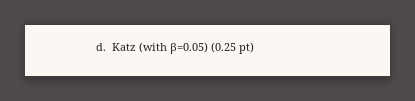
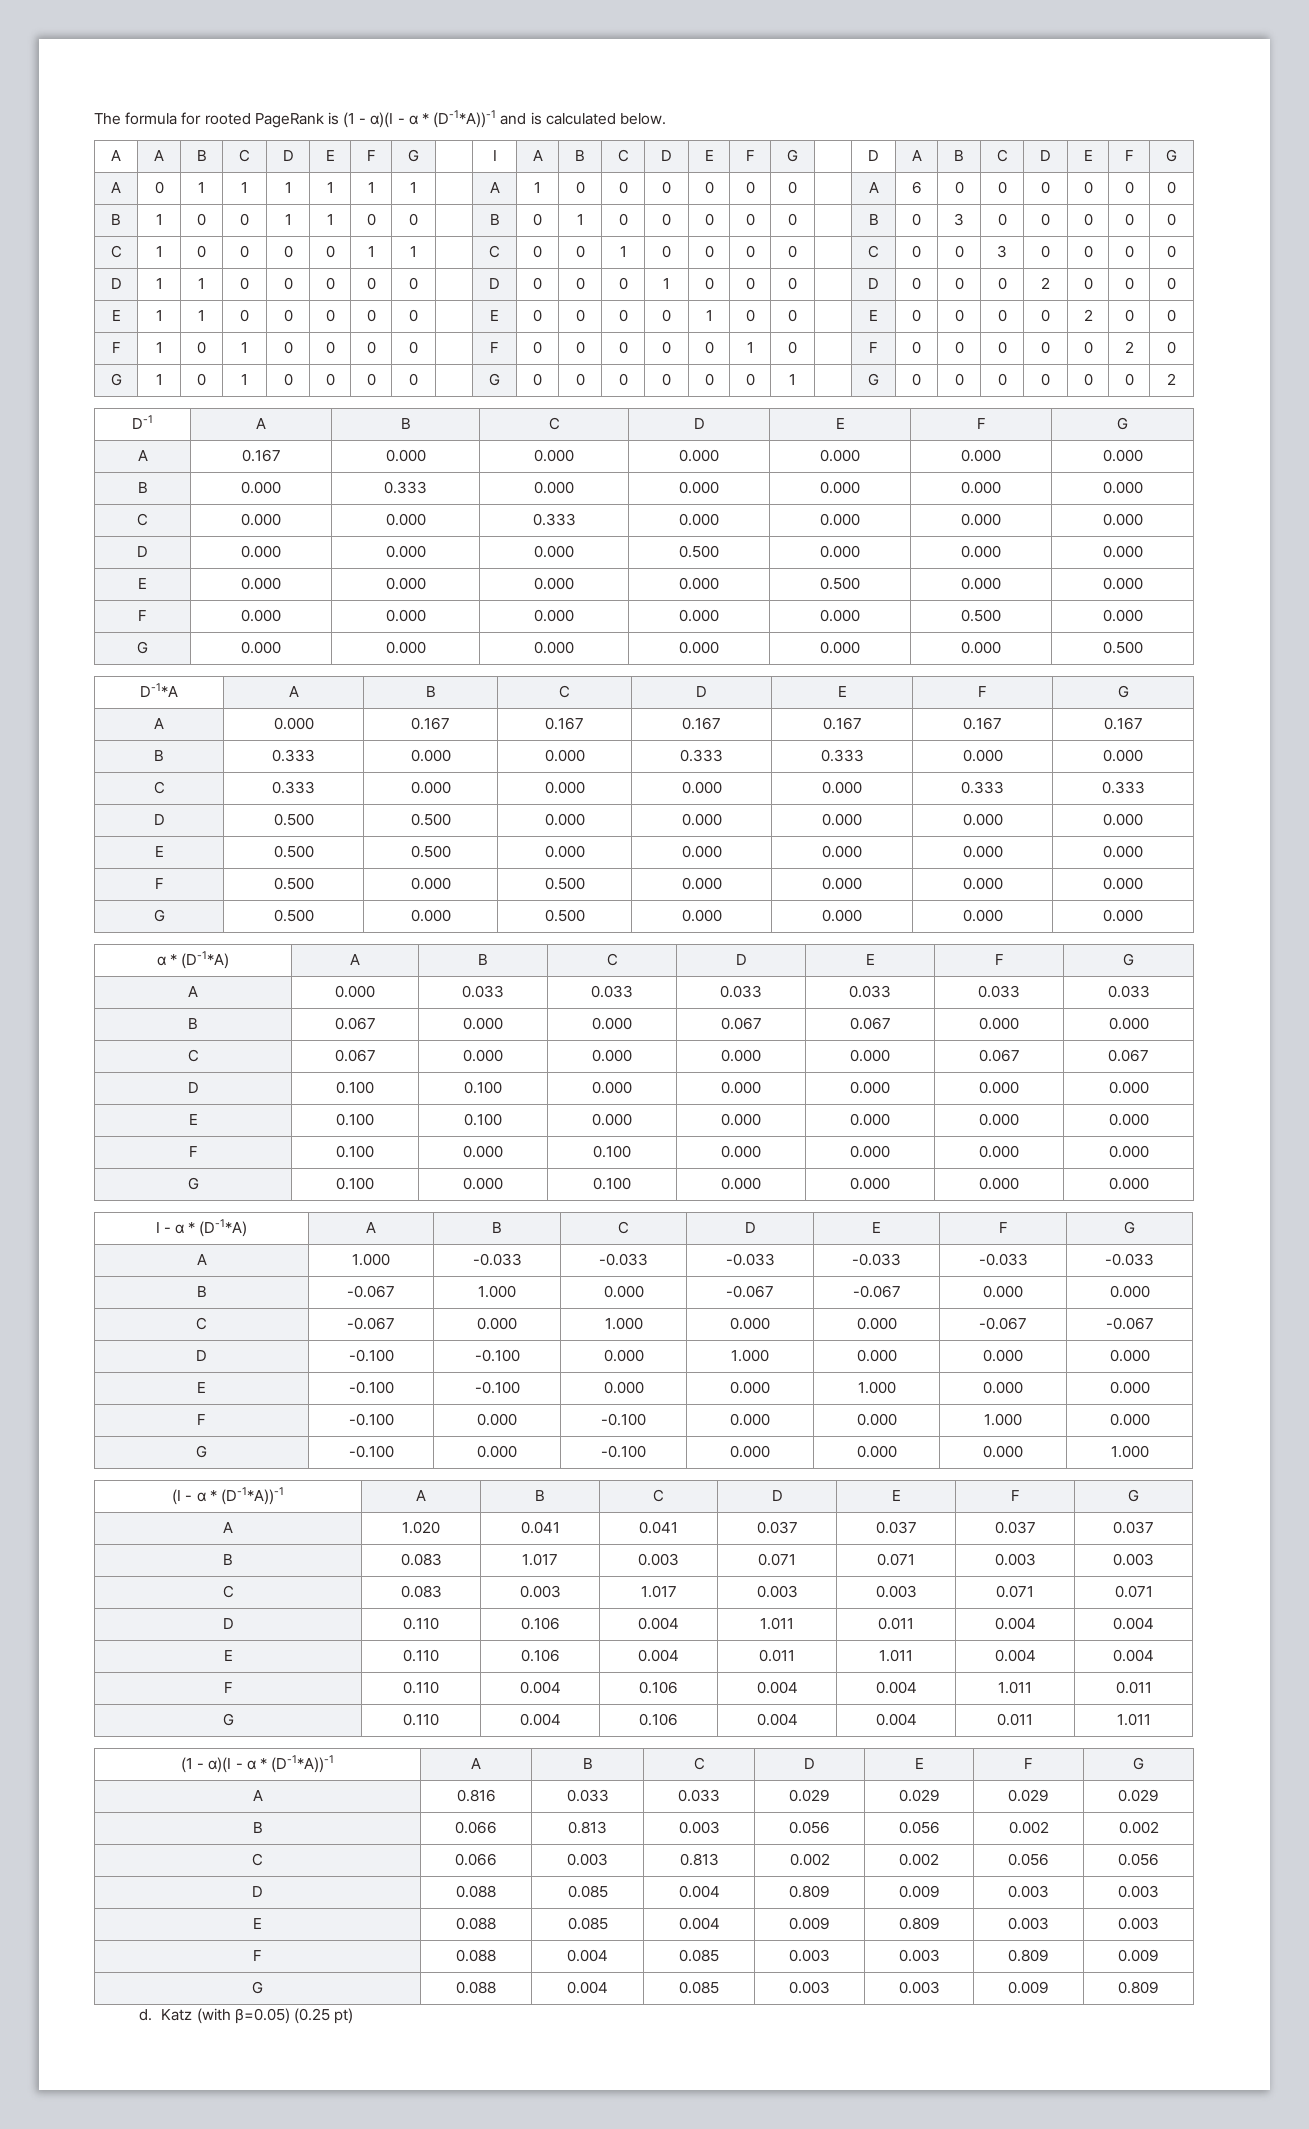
(95, 47) none -> [94,110,666,128] [111,150,121,161] [154,150,164,161] [196,150,207,161] [239,149,250,162] [282,150,294,161] [325,150,335,161] [366,150,376,161] [408,149,419,162] [492,150,497,161] [532,150,543,161] [575,150,585,161] [617,149,629,162] [661,150,672,161] [704,150,714,161] [745,150,755,161] [787,149,798,162] [868,150,879,161] [911,150,922,161] [954,150,964,161] [996,149,1008,162] [1040,150,1051,161] [1083,150,1093,161] [1124,150,1134,161] [1166,149,1177,162] [111,182,121,193] [154,181,164,194] [198,182,205,193] [241,182,248,193] [284,182,292,193] [326,182,334,193] [367,182,375,193] [410,182,417,193] [489,182,500,193] [534,182,541,193] [575,181,585,194] [618,181,628,194] [662,181,671,194] [704,181,714,194] [745,181,755,194] [788,181,797,194] [868,182,879,193] [911,181,922,194] [954,181,964,194] [997,181,1007,194] [1041,181,1050,194] [1083,181,1093,194] [1124,181,1134,194] [1167,181,1176,194] [111,214,121,225] [155,214,163,225] [197,213,206,226] [240,213,249,226] [284,214,292,225] [326,214,334,225] [366,213,376,226] [409,213,418,226] [489,214,500,225] [533,213,542,226] [576,214,584,225] [618,213,628,226] [662,213,671,226] [704,213,714,226] [745,213,755,226] [788,213,797,226] [868,214,879,225] [912,213,921,226] [954,213,964,226] [997,213,1007,226] [1041,213,1050,226] [1083,213,1093,226] [1124,213,1134,226] [1167,213,1176,226] [110,245,122,258] [155,246,163,257] [197,245,206,258] [240,245,249,258] [283,245,293,258] [325,245,335,258] [367,246,375,257] [410,246,417,257] [489,245,500,258] [533,245,542,258] [575,245,585,258] [619,246,627,257] [662,245,671,258] [704,245,714,258] [745,245,755,258] [788,245,797,258] [868,245,879,258] [912,245,921,258] [954,245,964,258] [997,245,1007,258] [1041,245,1050,258] [1083,245,1093,258] [1124,245,1134,258] [1167,245,1176,258] [110,278,122,289] [155,278,163,289] [198,278,205,289] [240,277,249,290] [283,277,293,290] [325,277,335,290] [366,277,376,290] [409,277,418,290] [489,278,500,289] [533,277,542,290] [575,277,585,290] [618,277,628,290] [663,278,670,289] [704,277,714,290] [745,277,755,290] [788,277,797,290] [868,278,879,289] [912,277,921,290] [954,277,964,290] [997,277,1007,290] [1041,277,1050,289] [1083,277,1093,290] [1124,277,1134,290] [1167,277,1176,290] [111,310,121,321] [155,310,163,321] [198,310,205,321] [240,309,249,322] [283,309,293,322] [325,309,335,322] [366,309,376,322] [409,309,418,322] [490,310,499,321] [533,309,542,322] [575,309,585,322] [618,309,628,322] [662,309,671,322] [705,310,713,321] [745,309,755,322] [788,309,797,322] [869,310,878,321] [912,309,921,322] [954,309,964,322] [997,309,1007,322] [1041,309,1050,322] [1083,309,1093,321] [1124,309,1134,322] [1167,309,1176,322] [111,342,121,353] [155,342,163,353] [197,341,206,354] [241,342,248,353] [283,341,293,354] [325,341,335,354] [366,341,376,354] [409,341,418,354] [490,342,499,353] [533,341,542,354] [575,341,585,354] [618,341,628,354] [662,341,671,354] [704,341,714,354] [746,342,754,353] [788,341,797,354] [869,342,878,353] [912,341,921,354] [954,341,964,354] [997,341,1007,354] [1041,341,1050,354] [1083,341,1093,354] [1124,341,1134,353] [1167,341,1176,354] [110,373,122,386] [155,374,163,385] [197,373,206,386] [241,374,248,385] [283,373,293,386] [325,373,335,386] [366,373,376,386] [409,373,418,386] [489,373,500,386] [533,373,542,386] [575,373,585,386] [618,373,628,386] [662,373,671,386] [704,373,714,386] [745,373,755,386] [789,374,796,385] [868,373,879,386] [912,373,921,386] [954,373,964,386] [997,373,1007,386] [1041,373,1050,386] [1083,373,1093,386] [1124,373,1134,386] [1167,373,1176,385] [132,415,153,429] [256,418,266,429] [400,418,411,429] [548,417,560,430] [693,418,705,429] [835,418,845,429] [976,418,986,429] [1117,417,1128,430] [137,450,148,461] [241,449,281,462] [385,449,426,462] [534,449,574,462] [679,449,719,462] [820,449,860,462] [961,449,1001,462] [1102,449,1143,462] [137,482,148,493] [241,481,281,494] [384,481,427,494] [534,481,574,494] [679,481,719,494] [820,481,860,494] [961,481,1001,494] [1102,481,1143,494] [137,513,148,526] [241,513,281,526] [385,513,426,526] [532,513,576,526] [679,513,719,526] [820,513,860,526] [961,513,1001,526] [1102,513,1143,526] [137,546,148,557] [241,545,281,558] [385,545,426,558] [534,545,574,558] [679,545,719,558] [820,545,860,558] [961,545,1001,558] [1102,545,1143,558] [138,578,147,589] [241,577,281,590] [385,577,426,590] [534,577,574,590] [679,577,719,590] [820,577,860,590] [961,577,1001,590] [1102,577,1143,590] [138,610,147,621] [241,609,281,622] [385,609,426,622] [534,609,574,622] [679,609,719,622] [820,609,860,622] [961,609,1001,622] [1102,609,1143,622] [137,641,148,654] [241,641,281,654] [385,641,426,654] [534,641,574,654] [679,641,719,654] [820,641,860,654] [961,641,1001,654] [1102,641,1143,654] [140,683,178,697] [288,686,299,697] [425,686,436,697] [559,685,570,698] [696,686,707,697] [837,686,847,697] [978,686,987,697] [1117,685,1129,698] [154,718,164,729] [273,717,314,730] [411,717,450,730] [545,717,584,730] [682,717,721,730] [822,717,862,730] [963,717,1002,730] [1103,717,1143,730] [154,750,164,761] [272,749,315,762] [410,749,451,762] [544,749,585,762] [680,749,723,762] [820,749,864,762] [962,749,1003,762] [1103,749,1143,762] [153,781,165,794] [272,781,315,794] [410,781,451,794] [544,781,585,794] [681,781,722,794] [822,781,862,794] [961,781,1004,794] [1101,781,1145,794] [153,814,165,825] [273,813,314,826] [410,813,451,826] [544,813,585,826] [681,813,722,826] [822,813,862,826] [962,813,1003,826] [1103,813,1143,826] [154,846,164,857] [273,845,314,858] [410,845,451,858] [544,845,585,858] [681,845,722,858] [822,845,862,858] [962,845,1003,858] [1103,845,1143,858] [154,878,164,889] [273,877,314,890] [410,877,451,890] [544,877,585,890] [681,877,722,890] [822,877,862,890] [962,877,1003,890] [1103,877,1143,890] [153,909,165,922] [273,909,314,922] [410,909,451,922] [544,909,585,922] [681,909,722,922] [822,909,862,922] [962,909,1003,922] [1103,909,1143,922] [156,951,230,969] [350,954,360,965] [478,954,488,965] [606,953,618,966] [735,954,747,965] [865,954,875,965] [994,954,1004,965] [1123,953,1134,966] [188,986,198,997] [335,985,375,998] [462,985,504,998] [591,985,633,998] [720,985,762,998] [849,985,891,998] [978,985,1020,998] [1107,985,1150,998] [188,1018,198,1029] [334,1017,376,1030] [463,1017,503,1030] [592,1017,632,1030] [720,1017,762,1030] [849,1017,891,1030] [979,1017,1019,1030] [1108,1017,1149,1030] [187,1049,199,1062] [334,1049,376,1062] [463,1049,503,1062] [592,1049,632,1062] [721,1049,761,1062] [850,1049,890,1062] [978,1049,1020,1062] [1108,1049,1149,1062] [187,1082,199,1093] [336,1081,374,1094] [464,1081,502,1094] [592,1081,632,1094] [721,1081,761,1094] [850,1081,890,1094] [979,1081,1019,1094] [1108,1081,1149,1094] [188,1114,198,1125] [336,1113,374,1126] [464,1113,502,1126] [592,1113,632,1126] [721,1113,761,1126] [850,1113,890,1126] [979,1113,1019,1126] [1108,1113,1149,1126] [188,1146,198,1157] [336,1145,374,1158] [463,1145,503,1158] [593,1145,631,1158] [721,1145,761,1158] [850,1145,890,1158] [979,1145,1019,1158] [1108,1145,1149,1158] [187,1177,199,1190] [336,1177,374,1190] [463,1177,503,1190] [593,1177,631,1190] [721,1177,761,1190] [850,1177,890,1190] [979,1177,1019,1190] [1108,1177,1149,1190] [155,1219,248,1237] [366,1222,376,1233] [492,1222,502,1233] [618,1221,629,1234] [744,1222,756,1233] [872,1222,881,1233] [998,1222,1008,1233] [1124,1221,1135,1234] [196,1254,207,1265] [352,1253,390,1266] [472,1253,522,1266] [599,1253,648,1266] [725,1253,775,1266] [852,1253,901,1266] [978,1253,1028,1266] [1105,1253,1154,1266] [196,1286,207,1297] [347,1285,395,1298] [478,1285,516,1298] [603,1285,644,1298] [726,1285,774,1298] [852,1285,901,1298] [983,1285,1023,1298] [1109,1285,1150,1298] [196,1317,207,1330] [347,1317,395,1330] [477,1317,517,1330] [604,1317,643,1330] [730,1317,770,1330] [856,1317,897,1330] [979,1317,1027,1330] [1105,1317,1154,1330] [196,1350,207,1361] [348,1349,394,1362] [474,1349,520,1362] [603,1349,644,1362] [731,1349,769,1362] [856,1349,897,1362] [983,1349,1023,1362] [1109,1349,1150,1362] [197,1382,206,1393] [348,1381,394,1394] [474,1381,520,1394] [603,1381,644,1394] [730,1381,770,1394] [857,1381,896,1394] [983,1381,1023,1394] [1109,1381,1150,1394] [197,1414,206,1425] [348,1413,394,1426] [477,1413,517,1426] [601,1413,646,1426] [730,1413,770,1426] [856,1413,897,1426] [984,1413,1022,1426] [1109,1413,1150,1426] [196,1445,207,1458] [348,1445,394,1458] [477,1445,517,1458] [601,1445,646,1458] [730,1445,770,1458] [856,1445,897,1458] [983,1445,1023,1458] [1110,1445,1149,1458] [172,1487,284,1505] [416,1490,426,1501] [535,1490,545,1501] [653,1489,664,1502] [771,1490,783,1501] [891,1490,901,1501] [1010,1490,1020,1501] [1128,1489,1139,1502] [223,1522,233,1533] [402,1521,440,1534] [520,1521,560,1534] [639,1521,678,1534] [756,1521,798,1534] [875,1521,917,1534] [994,1521,1036,1534] [1113,1521,1154,1534] [223,1554,233,1565] [400,1553,442,1566] [522,1553,558,1566] [638,1553,679,1566] [758,1553,796,1566] [877,1553,915,1566] [994,1553,1036,1566] [1113,1553,1154,1566] [222,1585,234,1598] [400,1585,442,1598] [519,1585,561,1598] [640,1585,677,1598] [756,1585,798,1598] [875,1585,917,1598] [996,1585,1034,1598] [1114,1585,1153,1598] [222,1618,234,1629] [403,1617,439,1630] [520,1617,560,1630] [638,1617,679,1630] [760,1617,794,1630] [878,1617,914,1630] [994,1617,1036,1630] [1113,1617,1154,1630] [223,1650,233,1661] [403,1649,439,1662] [520,1649,560,1662] [638,1649,679,1662] [759,1649,795,1662] [879,1649,913,1662] [994,1649,1036,1662] [1113,1649,1154,1662] [223,1682,233,1693] [403,1681,439,1694] [519,1681,561,1694] [639,1681,678,1694] [756,1681,798,1694] [875,1681,917,1694] [998,1681,1032,1694] [1115,1681,1152,1694] [222,1713,234,1726] [403,1713,439,1726] [519,1713,561,1726] [639,1713,678,1726] [756,1713,798,1726] [875,1713,917,1726] [997,1713,1033,1726] [1116,1713,1151,1726] [180,1755,335,1773] [471,1758,481,1769] [582,1758,593,1769] [693,1757,705,1770] [804,1758,815,1769] [914,1758,924,1769] [1024,1758,1033,1769] [1133,1757,1144,1770] [252,1790,263,1801] [456,1789,496,1802] [566,1789,609,1802] [678,1789,720,1802] [789,1789,830,1802] [898,1789,940,1802] [1008,1789,1049,1802] [1118,1789,1159,1802] [252,1822,263,1833] [455,1821,497,1834] [568,1821,607,1834] [678,1821,720,1834] [789,1821,830,1834] [898,1821,940,1834] [1008,1821,1049,1834] [1118,1821,1159,1834] [252,1853,263,1866] [455,1853,497,1866] [567,1853,608,1866] [679,1853,719,1866] [789,1853,830,1866] [899,1853,939,1866] [1008,1853,1049,1866] [1118,1853,1159,1866] [252,1886,263,1897] [456,1885,496,1898] [567,1885,608,1898] [678,1885,720,1898] [789,1885,830,1898] [898,1885,940,1898] [1008,1885,1049,1898] [1118,1885,1159,1898] [253,1918,262,1929] [456,1917,496,1930] [567,1917,608,1930] [678,1917,720,1930] [789,1917,830,1930] [898,1917,940,1930] [1008,1917,1049,1930] [1118,1917,1159,1930] [253,1950,262,1961] [456,1949,496,1962] [567,1949,608,1962] [679,1949,719,1962] [789,1949,830,1962] [898,1949,940,1962] [1008,1949,1049,1962] [1118,1949,1159,1962] [252,1981,263,1994] [456,1981,496,1994] [567,1981,608,1994] [679,1981,719,1994] [789,1981,830,1994] [898,1981,940,1994] [1008,1981,1049,1994] [1118,1981,1159,1994] The formula for rooted PageRank is (1 - α)(I - α * (D-1*A))-1 and is calculated below. // A | A | B | C | D | E | F | G | | I | A | B | C | D | E | F | G | | D | A | B | C | D | E | F | G // A | 0 | 1 | 1 | 1 | 1 | 1 | 1 | | A | 1 | 0 | 0 | 0 | 0 | 0 | 0 | | A | 6 | 0 | 0 | 0 | 0 | 0 | 0 // B | 1 | 0 | 0 | 1 | 1 | 0 | 0 | | B | 0 | 1 | 0 | 0 | 0 | 0 | 0 | | B | 0 | 3 | 0 | 0 | 0 | 0 | 0 // C | 1 | 0 | 0 | 0 | 0 | 1 | 1 | | C | 0 | 0 | 1 | 0 | 0 | 0 | 0 | | C | 0 | 0 | 3 | 0 | 0 | 0 | 0 // D | 1 | 1 | 0 | 0 | 0 | 0 | 0 | | D | 0 | 0 | 0 | 1 | 0 | 0 | 0 | | D | 0 | 0 | 0 | 2 | 0 | 0 | 0 // E | 1 | 1 | 0 | 0 | 0 | 0 | 0 | | E | 0 | 0 | 0 | 0 | 1 | 0 | 0 | | E | 0 | 0 | 0 | 0 | 2 | 0 | 0 // F | 1 | 0 | 1 | 0 | 0 | 0 | 0 | | F | 0 | 0 | 0 | 0 | 0 | 1 | 0 | | F | 0 | 0 | 0 | 0 | 0 | 2 | 0 // G | 1 | 0 | 1 | 0 | 0 | 0 | 0 | | G | 0 | 0 | 0 | 0 | 0 | 0 | 1 | | G | 0 | 0 | 0 | 0 | 0 | 0 | 2 // D-1 | A | B | C | D | E | F | G // A | 0.167 | 0.000 | 0.000 | 0.000 | 0.000 | 0.000 | 0.000 // B | 0.000 | 0.333 | 0.000 | 0.000 | 0.000 | 0.000 | 0.000 // C | 0.000 | 0.000 | 0.333 | 0.000 | 0.000 | 0.000 | 0.000 // D | 0.000 | 0.000 | 0.000 | 0.500 | 0.000 | 0.000 | 0.000 // E | 0.000 | 0.000 | 0.000 | 0.000 | 0.500 | 0.000 | 0.000 // F | 0.000 | 0.000 | 0.000 | 0.000 | 0.000 | 0.500 | 0.000 // G | 0.000 | 0.000 | 0.000 | 0.000 | 0.000 | 0.000 | 0.500 // D-1*A | A | B | C | D | E | F | G // A | 0.000 | 0.167 | 0.167 | 0.167 | 0.167 | 0.167 | 0.167 // B | 0.333 | 0.000 | 0.000 | 0.333 | 0.333 | 0.000 | 0.000 // C | 0.333 | 0.000 | 0.000 | 0.000 | 0.000 | 0.333 | 0.333 // D | 0.500 | 0.500 | 0.000 | 0.000 | 0.000 | 0.000 | 0.000 // E | 0.500 | 0.500 | 0.000 | 0.000 | 0.000 | 0.000 | 0.000 // F | 0.500 | 0.000 | 0.500 | 0.000 | 0.000 | 0.000 | 0.000 // G | 0.500 | 0.000 | 0.500 | 0.000 | 0.000 | 0.000 | 0.000 // α * (D-1*A) | A | B | C | D | E | F | G // A | 0.000 | 0.033 | 0.033 | 0.033 | 0.033 | 0.033 | 0.033 // B | 0.067 | 0.000 | 0.000 | 0.067 | 0.067 | 0.000 | 0.000 // C | 0.067 | 0.000 | 0.000 | 0.000 | 0.000 | 0.067 | 0.067 // D | 0.100 | 0.100 | 0.000 | 0.000 | 0.000 | 0.000 | 0.000 // E | 0.100 | 0.100 | 0.000 | 0.000 | 0.000 | 0.000 | 0.000 // F | 0.100 | 0.000 | 0.100 | 0.000 | 0.000 | 0.000 | 0.000 // G | 0.100 | 0.000 | 0.100 | 0.000 | 0.000 | 0.000 | 0.000 // I - α * (D-1*A) | A | B | C | D | E | F | G // A | 1.000 | -0.033 | -0.033 | -0.033 | -0.033 | -0.033 | -0.033 // B | -0.067 | 1.000 | 0.000 | -0.067 | -0.067 | 0.000 | 0.000 // C | -0.067 | 0.000 | 1.000 | 0.000 | 0.000 | -0.067 | -0.067 // D | -0.100 | -0.100 | 0.000 | 1.000 | 0.000 | 0.000 | 0.000 // E | -0.100 | -0.100 | 0.000 | 0.000 | 1.000 | 0.000 | 0.000 // F | -0.100 | 0.000 | -0.100 | 0.000 | 0.000 | 1.000 | 0.000 // G | -0.100 | 0.000 | -0.100 | 0.000 | 0.000 | 0.000 | 1.000 // (I - α * (D-1*A))-1 | A | B | C | D | E | F | G // A | 1.020 | 0.041 | 0.041 | 0.037 | 0.037 | 0.037 | 0.037 // B | 0.083 | 1.017 | 0.003 | 0.071 | 0.071 | 0.003 | 0.003 // C | 0.083 | 0.003 | 1.017 | 0.003 | 0.003 | 0.071 | 0.071 // D | 0.110 | 0.106 | 0.004 | 1.011 | 0.011 | 0.004 | 0.004 // E | 0.110 | 0.106 | 0.004 | 0.011 | 1.011 | 0.004 | 0.004 // F | 0.110 | 0.004 | 0.106 | 0.004 | 0.004 | 1.011 | 0.011 // G | 0.110 | 0.004 | 0.106 | 0.004 | 0.004 | 0.011 | 1.011 // (1 - α)(I - α * (D-1*A))-1 | A | B | C | D | E | F | G // A | 0.816 | 0.033 | 0.033 | 0.029 | 0.029 | 0.029 | 0.029 // B | 0.066 | 0.813 | 0.003 | 0.056 | 0.056 | 0.002 | 0.002 // C | 0.066 | 0.003 | 0.813 | 0.002 | 0.002 | 0.056 | 0.056 // D | 0.088 | 0.085 | 0.004 | 0.809 | 0.009 | 0.003 | 0.003 // E | 0.088 | 0.085 | 0.004 | 0.009 | 0.809 | 0.003 | 0.003 // F | 0.088 | 0.004 | 0.085 | 0.003 | 0.003 | 0.809 | 0.009 // G | 0.088 | 0.004 | 0.085 | 0.003 | 0.003 | 0.009 | 0.809 //

